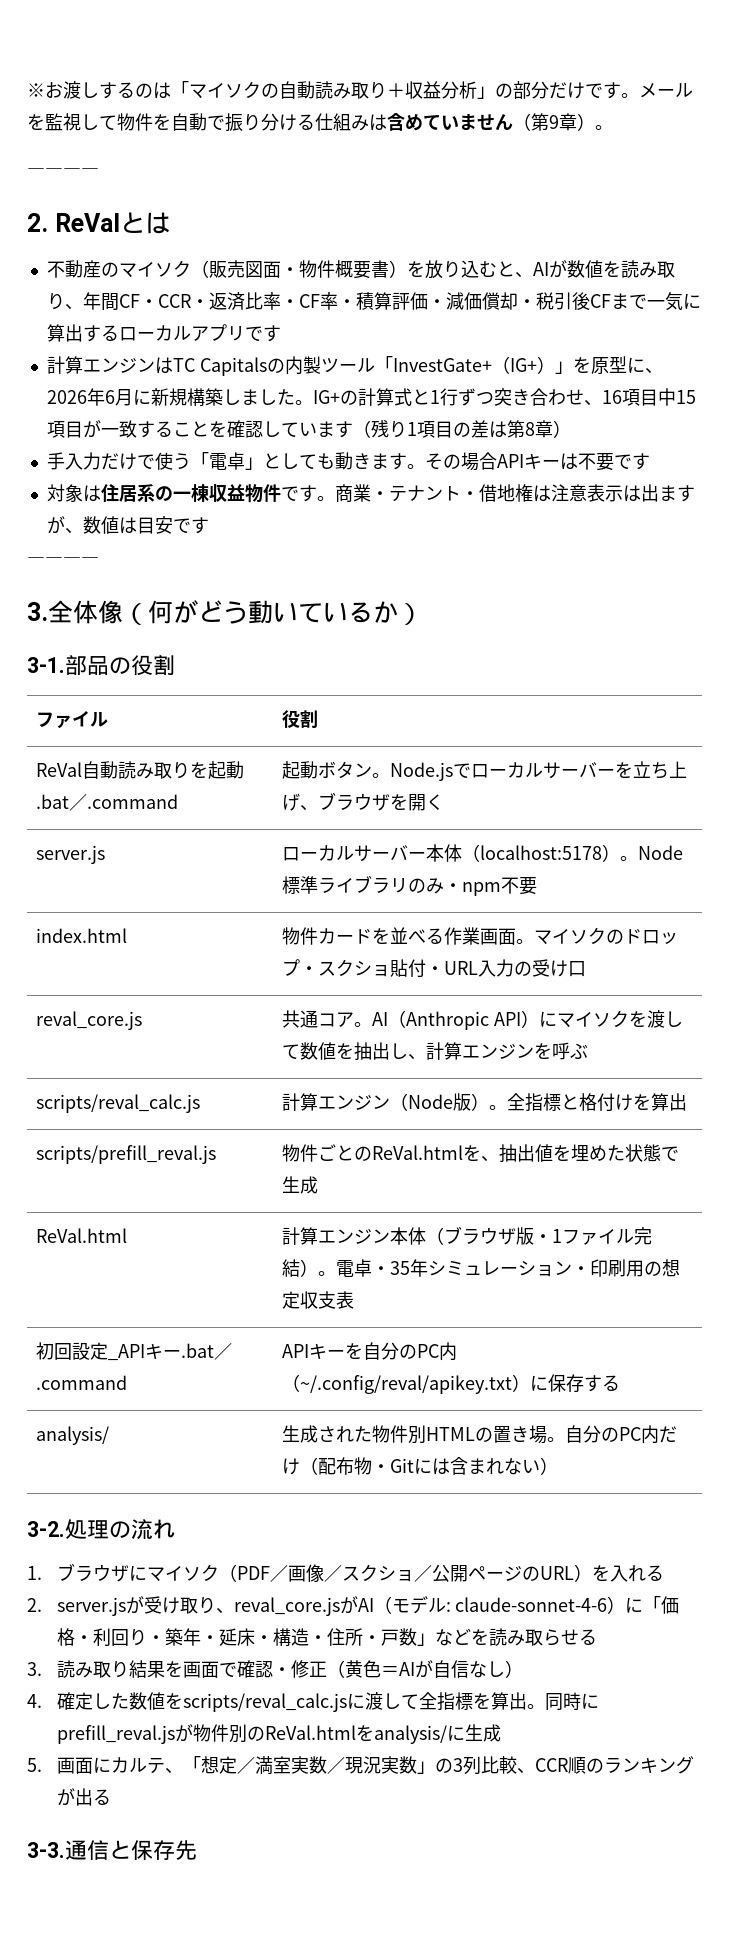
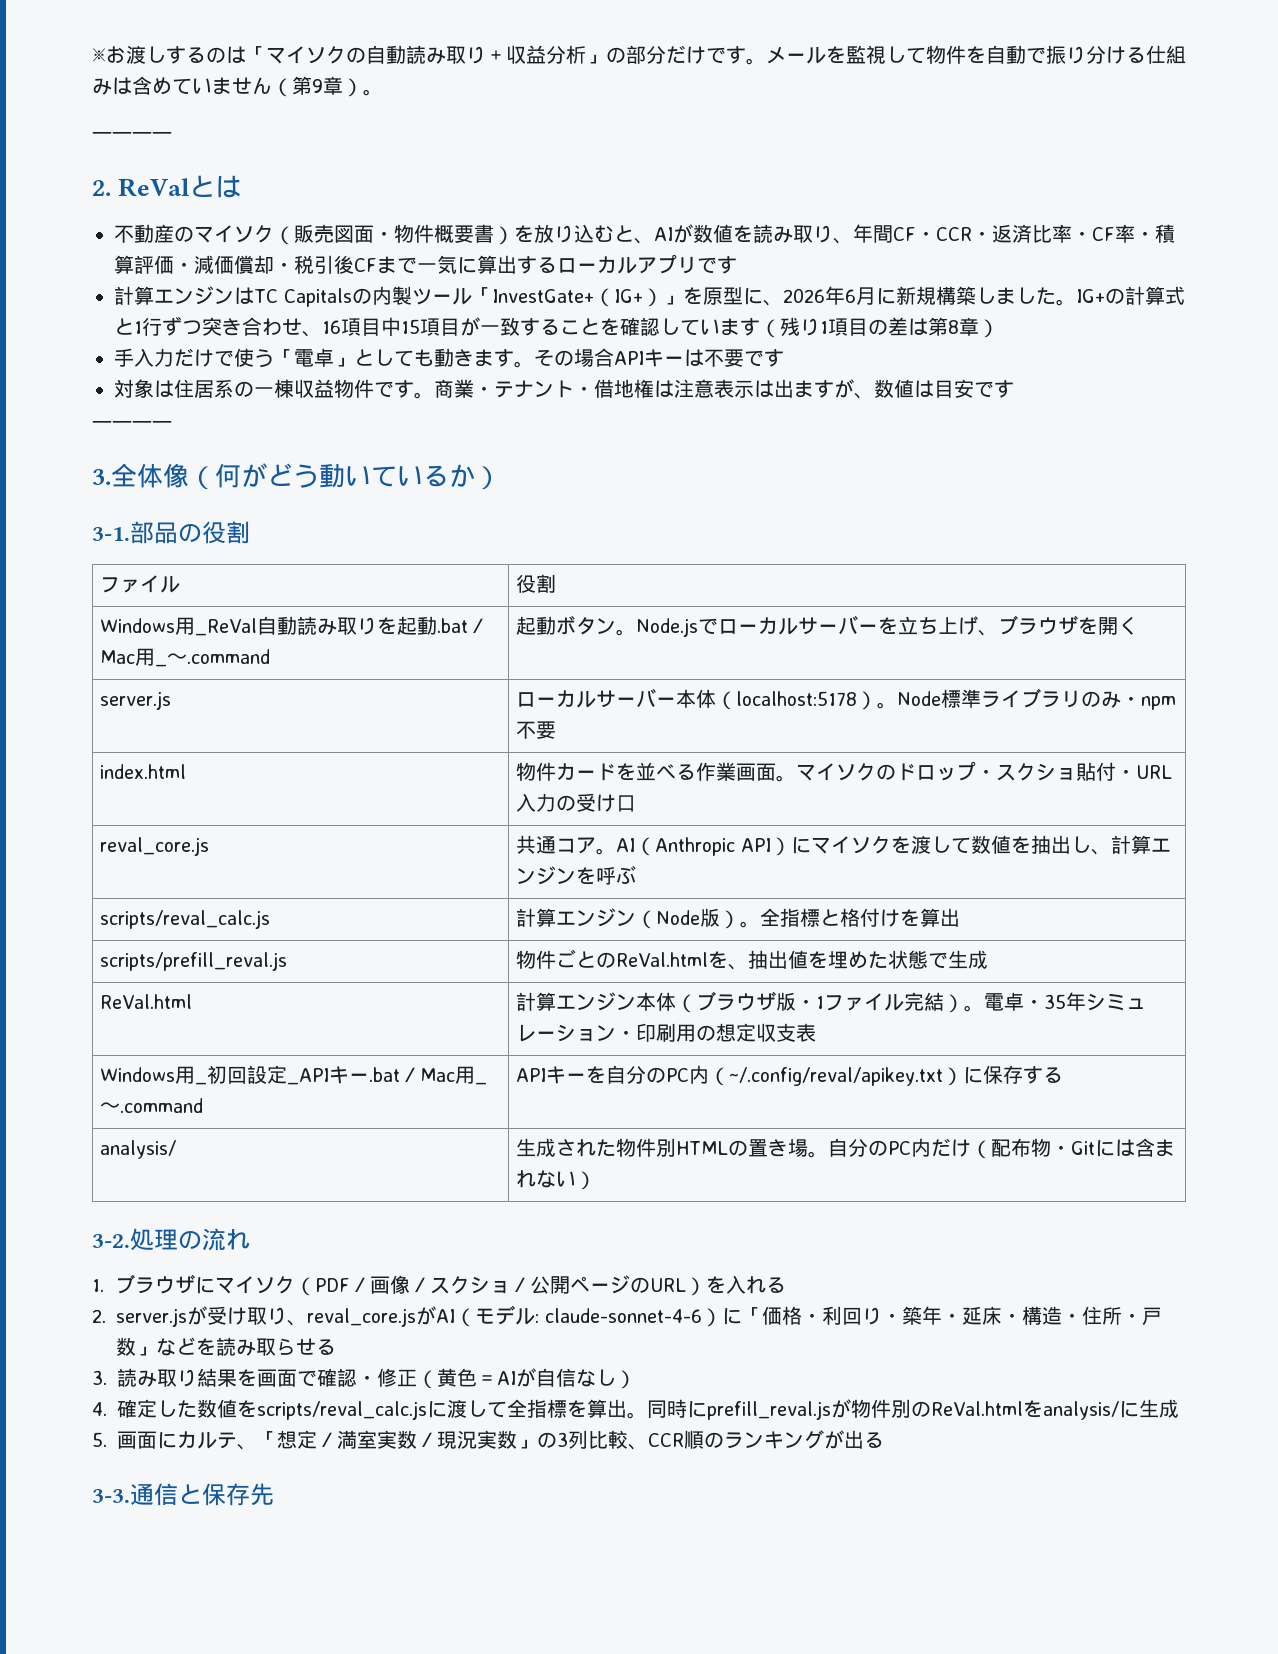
[36,762,83,777] ReVal -> [100,617,258,636] Windows用_ReVal
(88, 802) none -> [100,648,168,667] [167,653,188,664] Mac用_〜
(355, 1300) none -> [100,1066,208,1085] Windows用_
(233, 1351) none -> [420,1066,488,1085] [100,1102,121,1113] Mac用_〜

